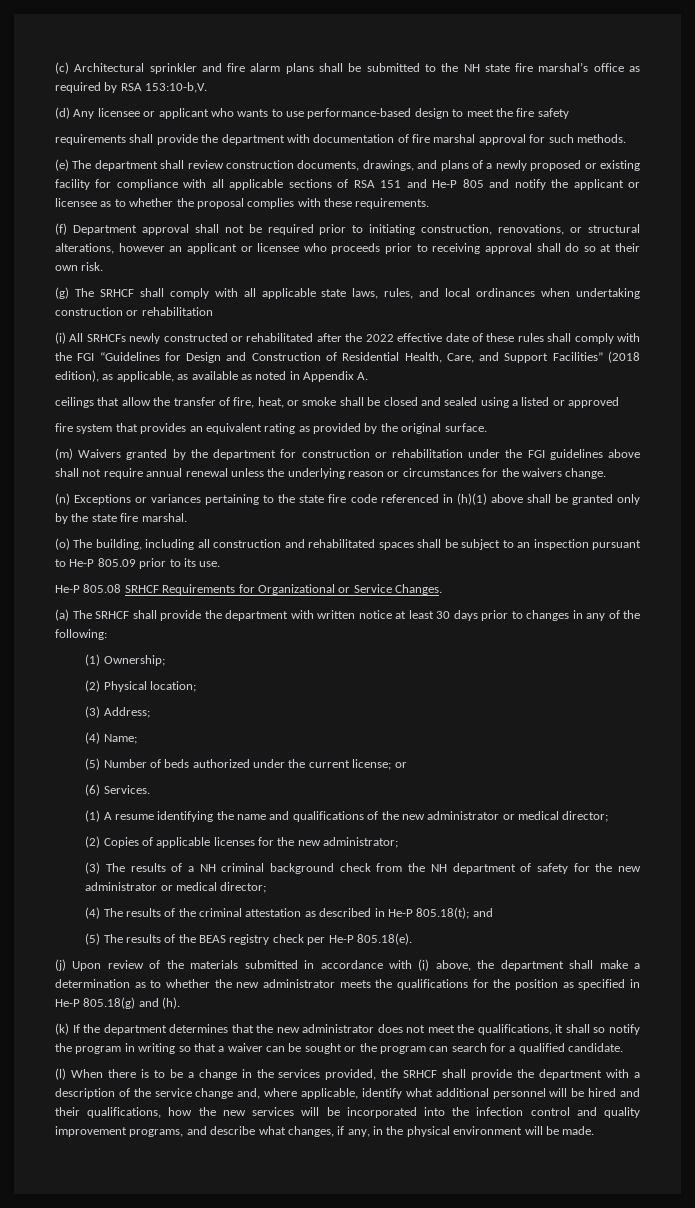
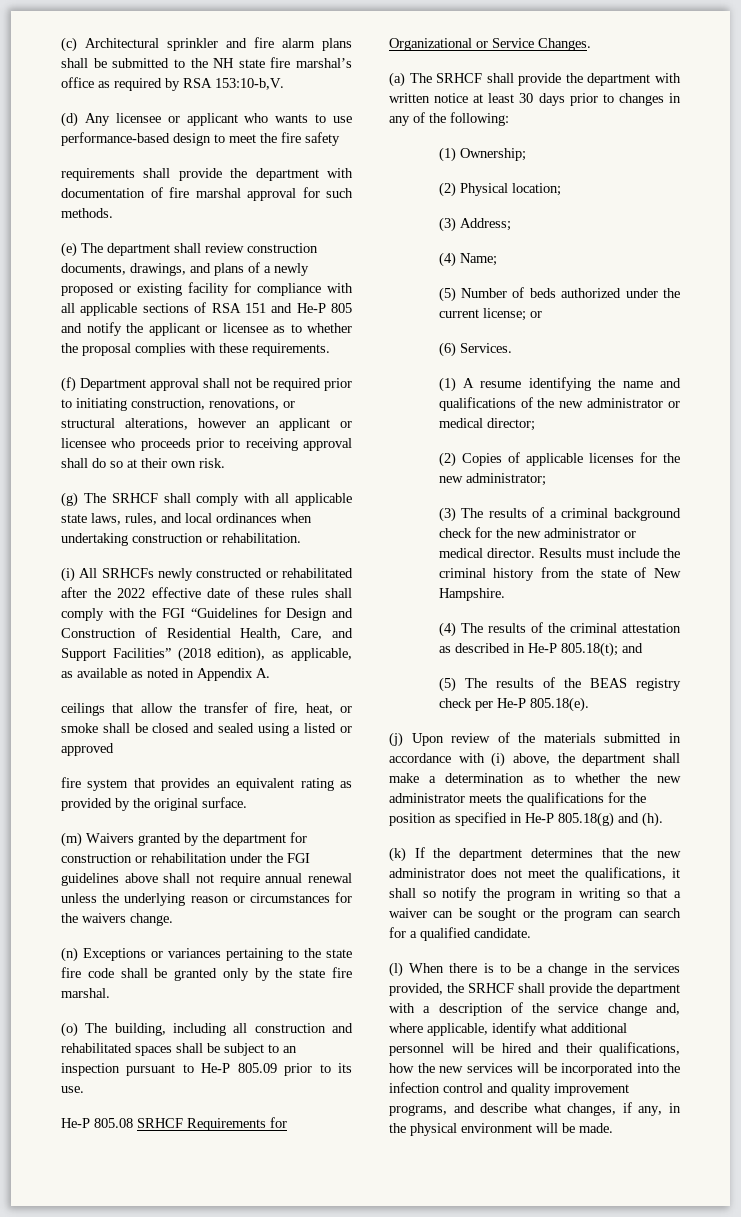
[141,307,213,316] rehabilitation -> [222,533,301,543] rehabilitation.
[380,493,523,505] referenced in (h)(1) above -> (114, 973) none
[199,864,216,872] NH -> (557, 514) none
[376,863,568,874] from the NH department of safety -> (472, 533) none
[220,882,267,893] director; -> [486,548,680,558] [438,567,681,581] [438,588,505,601] director. Results must include the criminal history from the state of New Hampshire.

